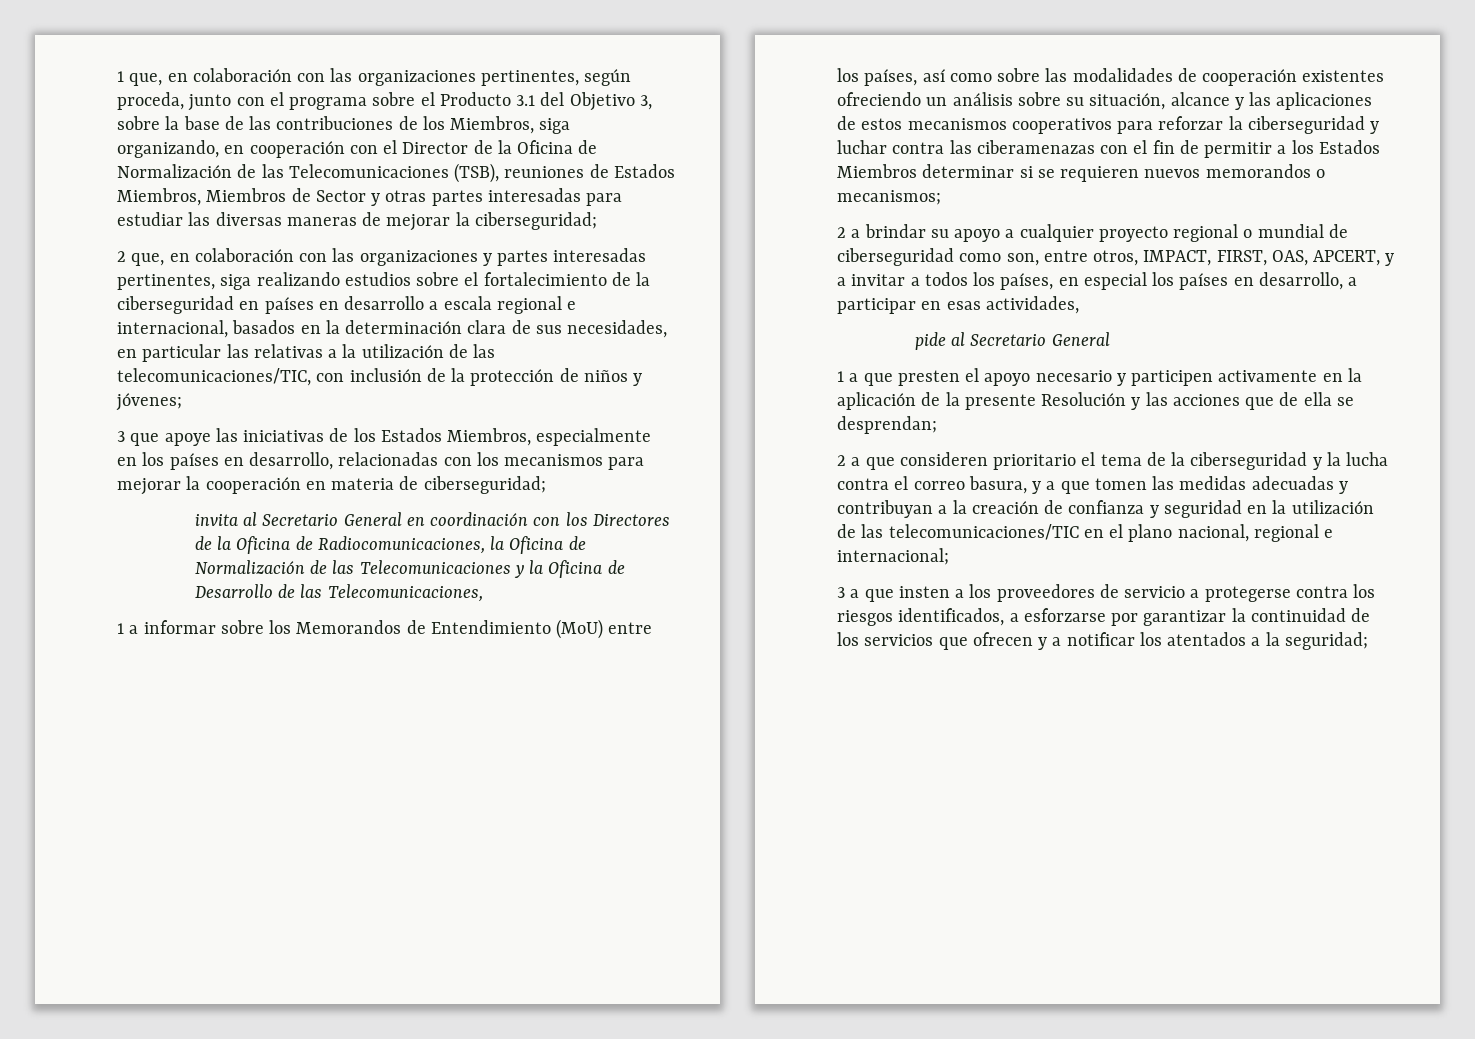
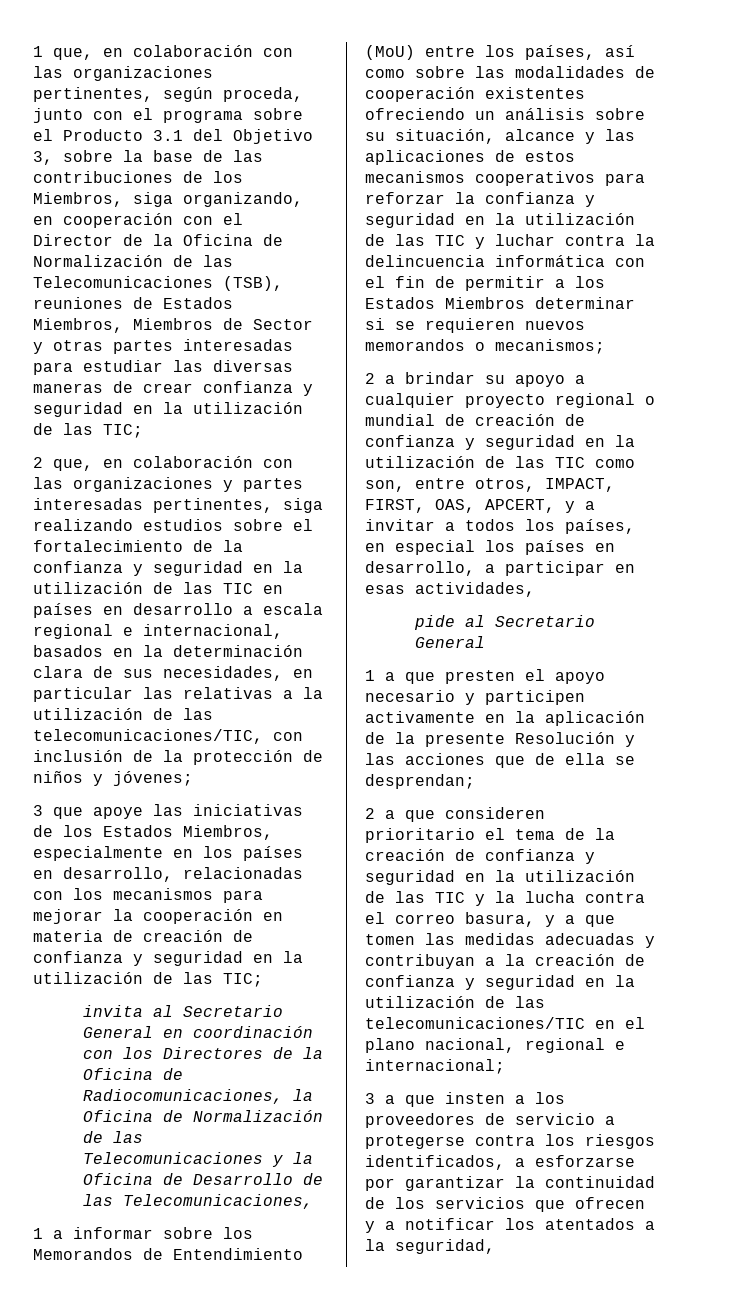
[386,212,597,231] mejorar la ciberseguridad; -> [143,381,313,396] [33,402,303,417] [33,423,143,438] crear confianza y seguridad en la utilización de las TIC;
[117,296,234,314] ciberseguridad -> [33,561,303,576] [33,582,253,594] confianza y seguridad en la utilización de las TIC
[423,476,546,494] ciberseguridad; -> [143,930,253,942] [33,951,303,966] [33,972,263,987] creación de confianza y seguridad en la utilización de las TIC;
[1247,116,1380,134] [837,140,1095,154] ciberseguridad y luchar contra las ciberamenazas -> [485,192,595,207] [365,213,635,228] [365,234,655,249] [365,255,605,267] confianza y seguridad en la utilización de las TIC y luchar contra la delincuencia informática
[837,248,954,266] ciberseguridad -> [475,414,585,426] [365,435,635,450] [365,456,585,468] creación de confianza y seguridad en la utilización de las TIC
[1190,452,1308,470] ciberseguridad -> [365,849,595,864] [365,870,635,885] [365,891,465,903] creación de confianza y seguridad en la utilización de las TIC
[1284,632,1368,650] seguridad; -> [395,1239,495,1254] seguridad,

